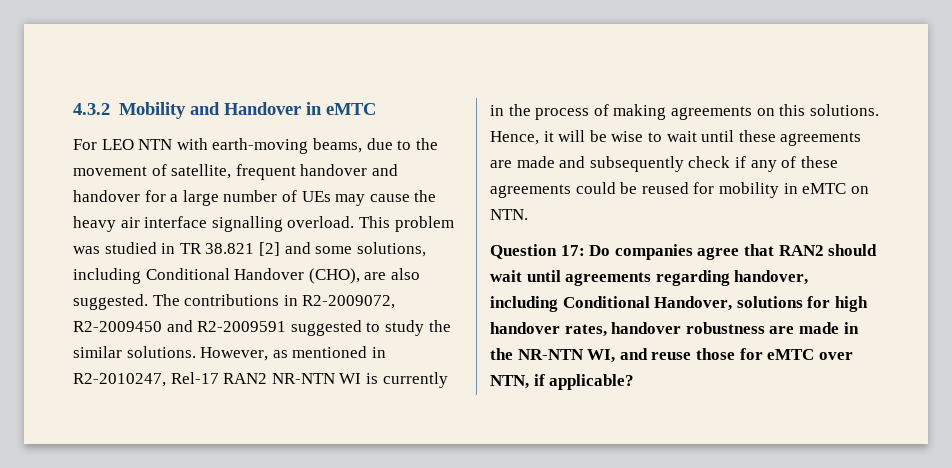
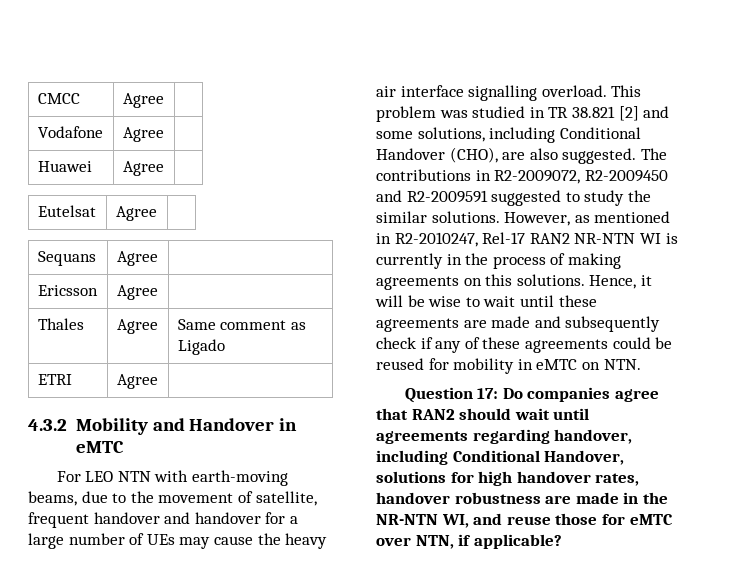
(73, 109) none -> [37,93,80,104] [122,93,164,108] [37,126,103,138] [122,127,164,142] [37,161,92,172] [122,161,164,176] [37,205,96,217] [115,206,157,221] [37,251,96,266] [116,251,158,266] [37,285,98,296] [116,285,158,300] [37,318,84,330] [116,319,158,334] [177,319,306,330] [177,339,225,355] [37,374,72,385] [116,374,158,389] CMCC | Agree | // Vodafone | Agree | // Huawei | Agree | // Eutelsat | Agree | // Sequans | Agree | // Ericsson | Agree | // Thales | Agree | Same comment as Ligado // ETRI | Agree | //

